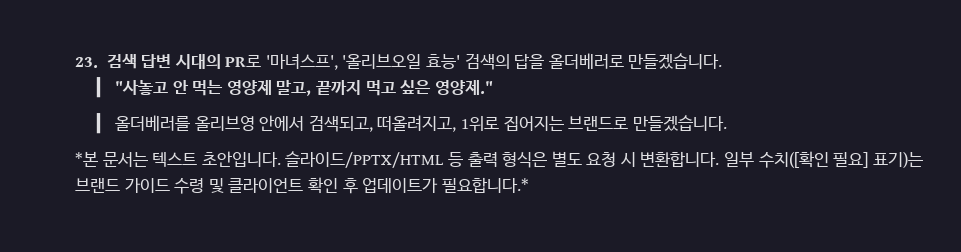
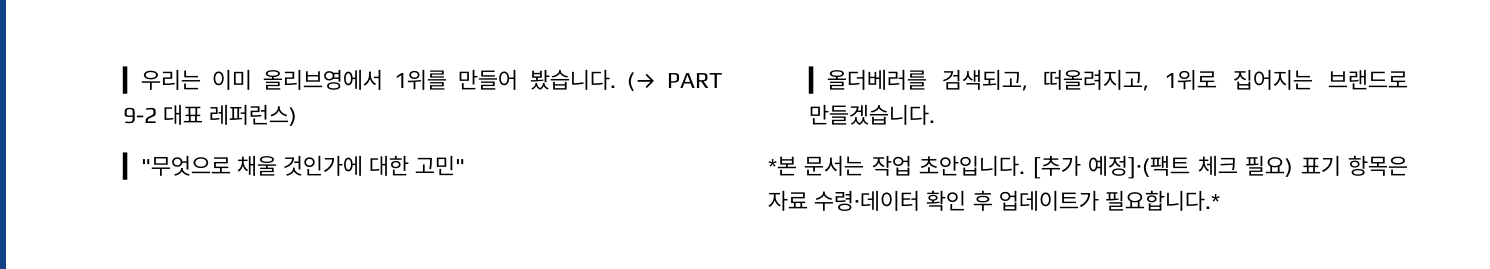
[75,53,723,70] [96,77,493,98] [96,113,305,134] 23. 검색 답변 시대의 PR로 '마녀스프', '올리브오일 효능' 검색의 답을 올더베러로 만들겠습니다. // ▎ "사놓고 안 먹는 영양제 말고, 끝까지 먹고 싶은 영양제." // ▎ 올더베러를 올리브영 안에서 -> [121,66,722,94] [122,104,298,126] [121,152,466,180] [807,66,927,94] ▎우리는 이미 올리브영에서 1위를 만들어 봤습니다. (→ PART 9-2 대표 레퍼런스) // ▎"무엇으로 채울 것인가에 대한 고민" // ▎올더베러를
[152,151,923,168] [75,178,304,194] 텍스트 초안입니다. 슬라이드/PPTX/HTML 등 출력 형식은 별도 요청 시 변환합니다. 일부 수치([확인 필요] 표기)는 브랜드 가이드 수령 및 클라이언트 -> [871,155,1408,179] [768,190,921,211] 작업 초안입니다. [추가 예정]·(팩트 체크 필요) 표기 항목은 자료 수령·데이터

